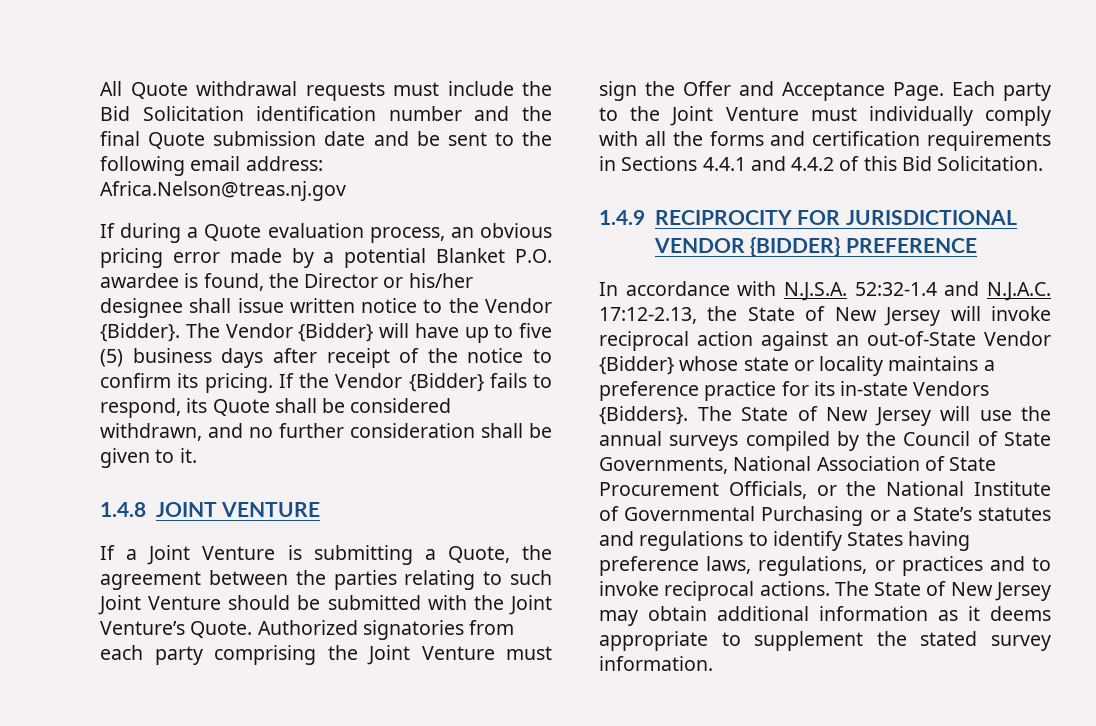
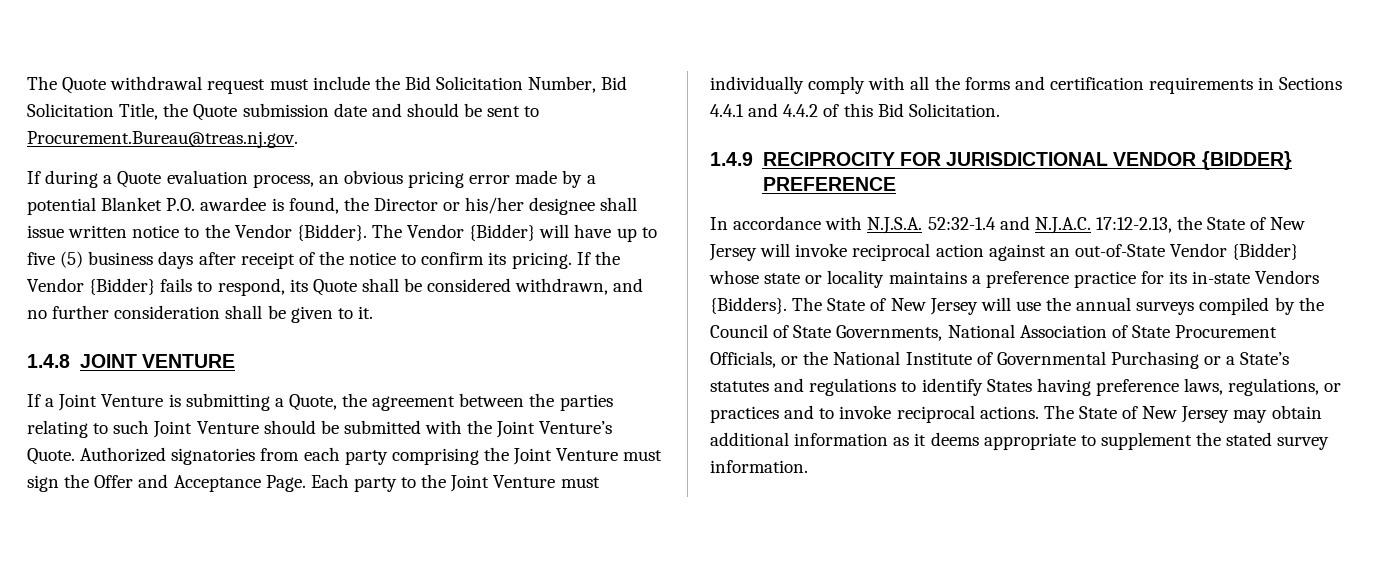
[100,81,122,96] All -> [27,76,57,90] The
[305,82,385,101] requests -> [207,79,266,94] request
[256,106,552,121] [100,131,140,146] identification number and the final -> [528,76,628,93] [27,103,189,120] Number, Bid Solicitation Title, the
(409, 138) none -> [406,103,459,117] should
[522,131,552,146] [100,156,323,176] [100,181,346,201] the following email address: Africa.Nelson@treas.nj.gov -> [27,131,298,148] Procurement.Bureau@treas.nj.gov.

